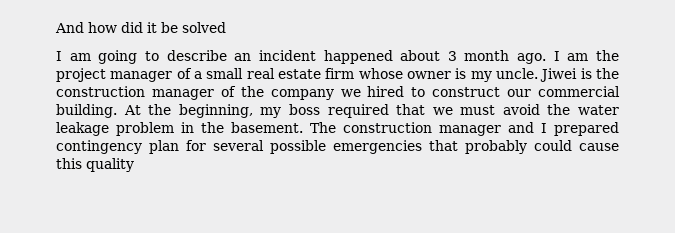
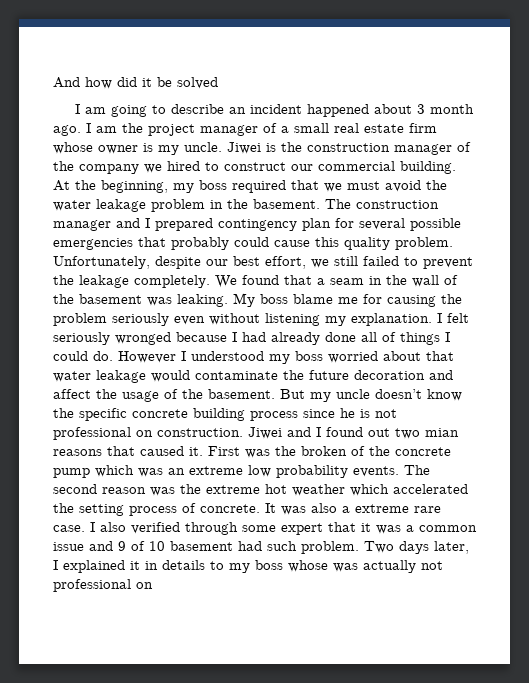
(134, 165) none -> [395,237,453,250] [53,256,473,269] [53,275,458,288] [53,293,462,307] [53,313,469,326] [53,332,450,345] [53,351,454,364] [53,370,453,383] [53,389,462,402] [53,408,397,421] [53,427,459,440] [53,446,451,458] [53,465,430,478] [53,484,468,496] [53,503,441,516] [53,522,477,535] [53,541,469,554] [53,560,443,573] [53,579,153,592] problem. Unfortunately, despite our best effort, we still failed to prevent the leakage completely. We found that a seam in the wall of the basement was leaking. My boss blame me for causing the problem seriously even without listening my explanation. I felt seriously wronged because I had already done all of things I could do. However I understood my boss worried about that water leakage would contaminate the future decoration and affect the usage of the basement. But my uncle doesn’t know the specific concrete building process since he is not professional on construction. Jiwei and I found out two mian reasons that caused it. First was the broken of the concrete pump which was an extreme low probability events. The second reason was the extreme hot weather which accelerated the setting process of concrete. It was also a extreme rare case. I also verified through some expert that it was a common issue and 9 of 10 basement had such problem. Two days later, I explained it in details to my boss whose was actually not professional on

